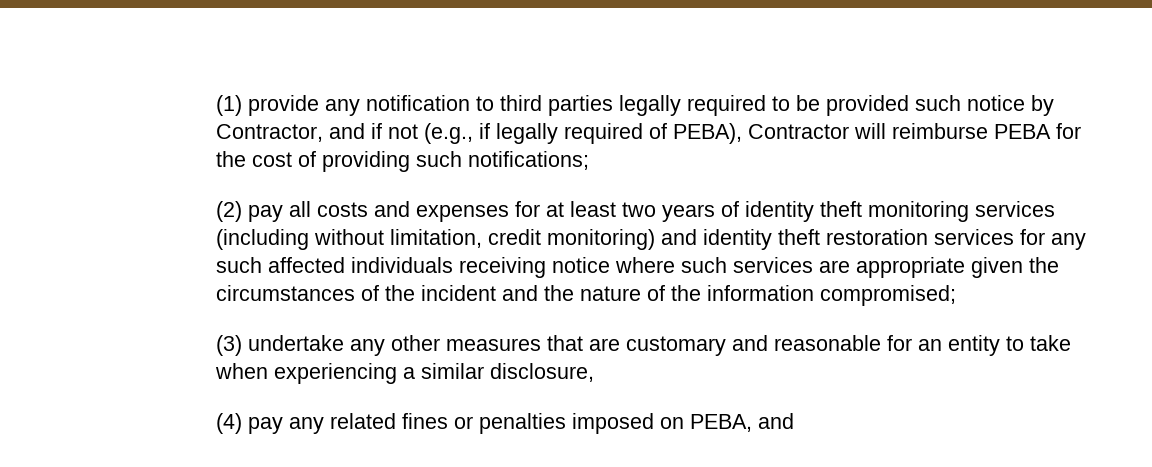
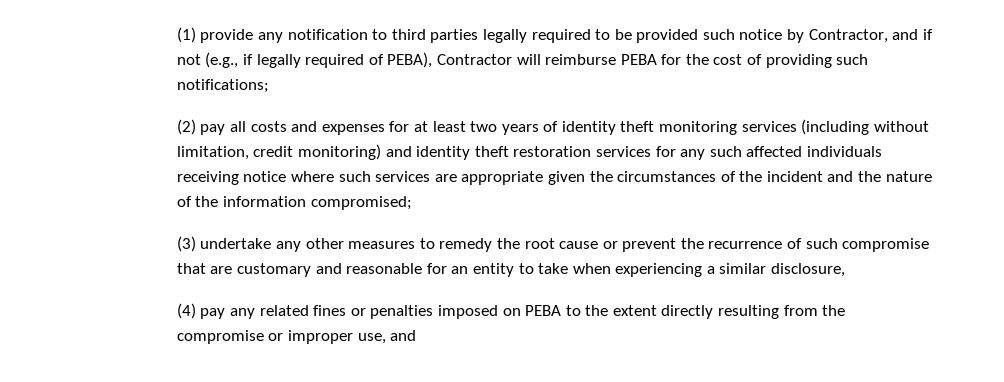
(541, 344) none -> [419,238,930,252] to remedy the root cause or prevent the recurrence of such compromise
[689,414,752,432] PEBA, -> [525,305,846,319] [176,330,386,344] PEBA to the extent directly resulting from the compromise or improper use,

